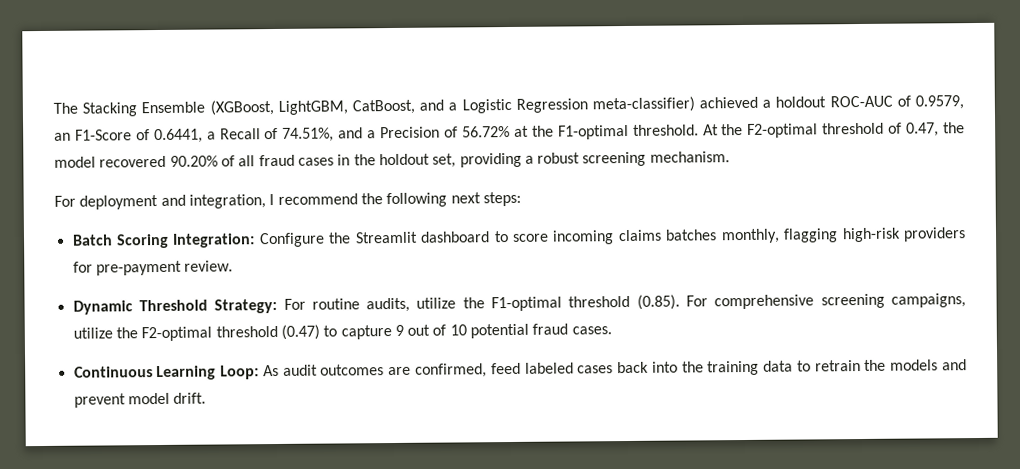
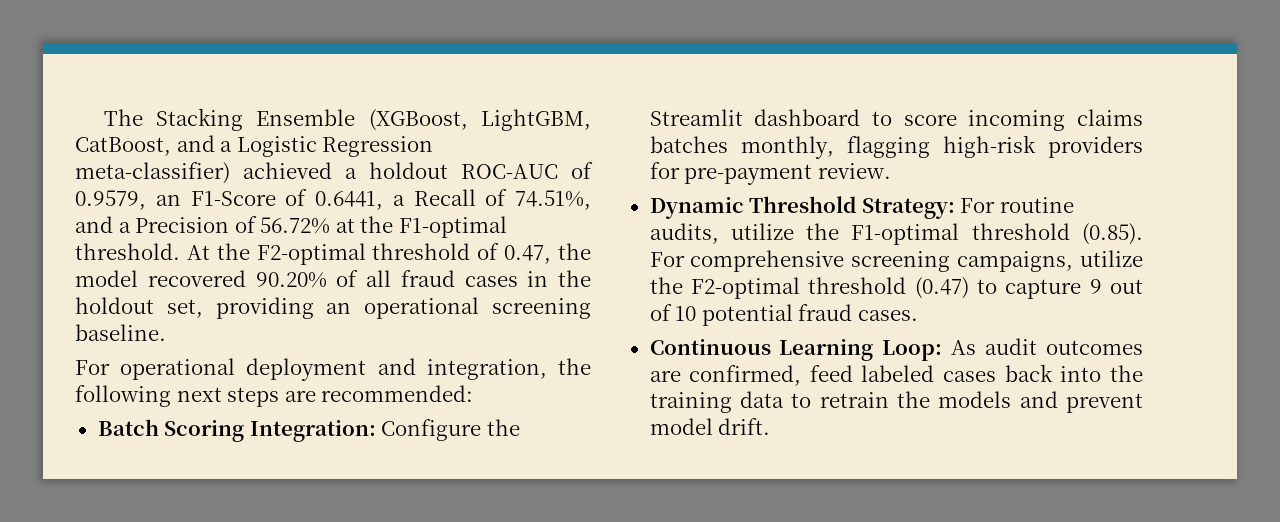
[524,151,730,167] [54,195,76,207] a robust screening mechanism. // For -> [326,297,591,319] [75,324,166,341] [75,358,236,380] an operational screening baseline. // For operational
[269,193,358,206] I recommend -> (547, 369) none
[482,191,521,207] steps: -> [227,385,474,407] steps are recommended:

